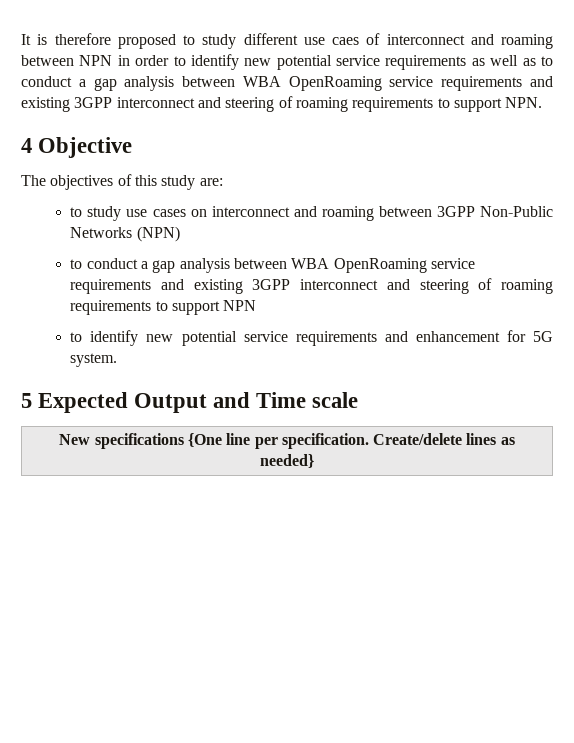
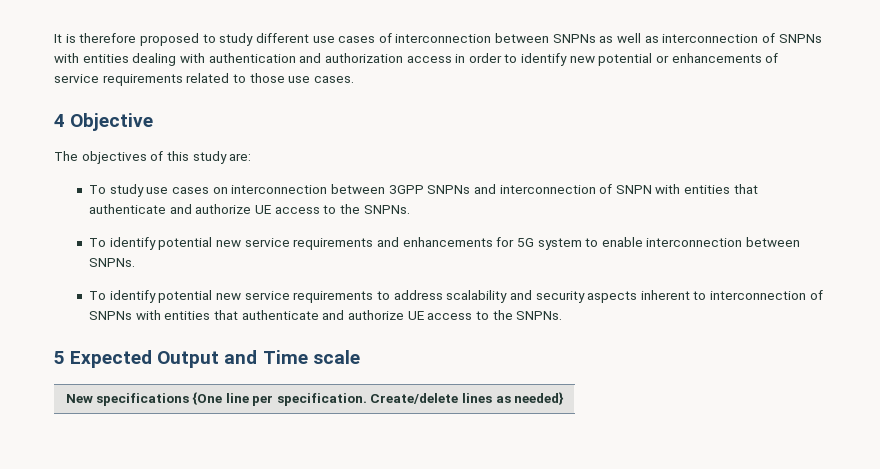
[332,33,553,49] [21,55,113,66] caes of interconnect and roaming between NPN -> [338,33,822,43] [54,53,452,66] cases of interconnection between SNPNs as well as interconnection of SNPNs with entities dealing with authentication and authorization access
[336,55,553,70] [21,76,553,91] [21,96,543,112] service requirements as well as to conduct a gap analysis between WBA OpenRoaming service requirements and existing 3GPP interconnect and steering of roaming requirements to support NPN. -> [656,53,779,63] [54,73,354,86] or enhancements of service requirements related to those use cases.
[70,207,83,217] to -> [89,185,107,194] To
[211,206,553,221] [70,226,180,242] [70,258,475,273] [70,278,553,294] [70,300,257,315] [70,330,553,346] [70,353,118,367] interconnect and roaming between 3GPP Non-Public Networks (NPN) // to conduct a gap analysis between WBA OpenRoaming service requirements and existing 3GPP interconnect and steering of roaming requirements to support NPN // to identify new potential service requirements and enhancement for 5G system. -> [231,184,758,194] [89,204,410,214] [89,237,801,250] [89,258,136,267] [89,290,823,303] [89,310,563,320] interconnection between 3GPP SNPNs and interconnection of SNPN with entities that authenticate and authorize UE access to the SNPNs. // To identify potential new service requirements and enhancements for 5G system to enable interconnection between SNPNs. // To identify potential new service requirements to address scalability and security aspects inherent to interconnection of SNPNs with entities that authenticate and authorize UE access to the SNPNs.

